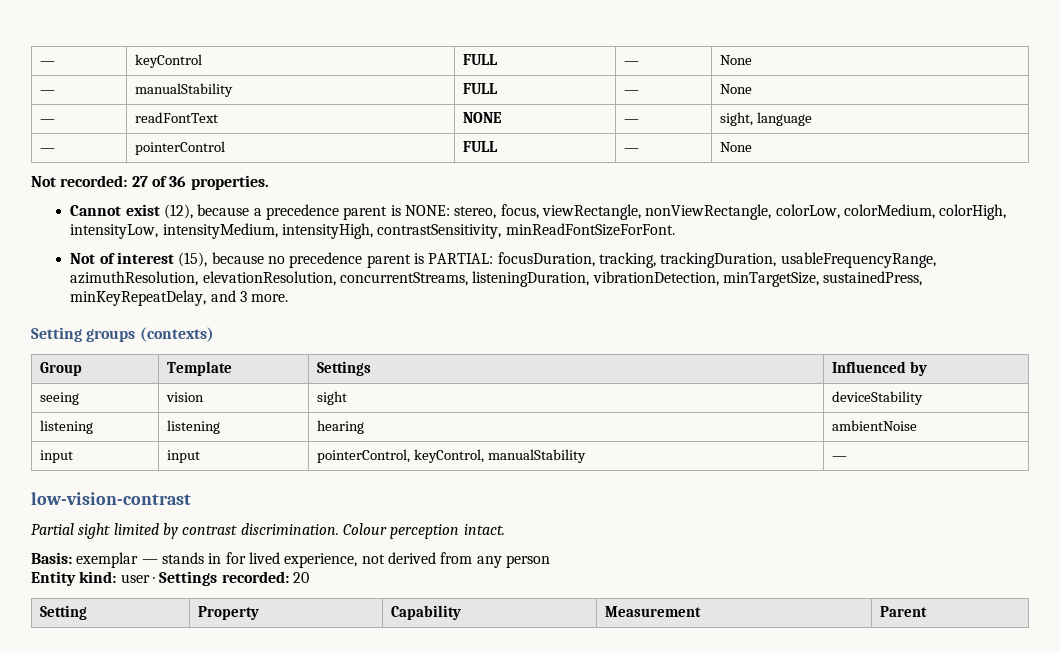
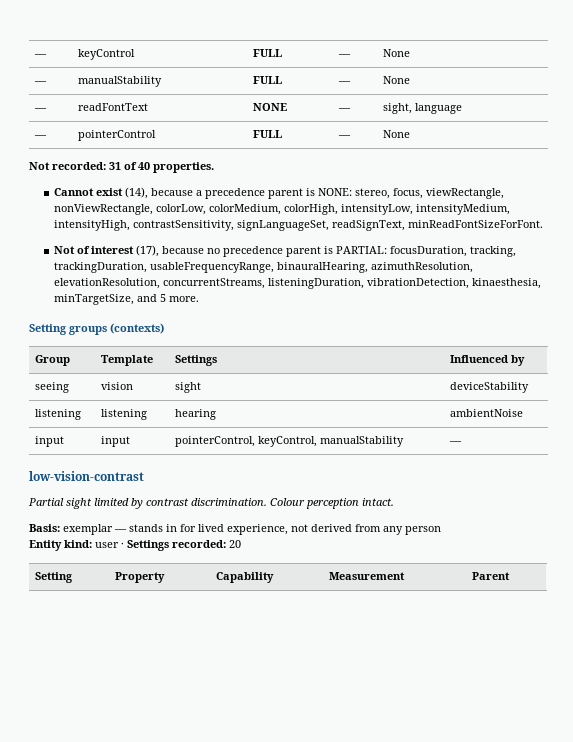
[131,176,187,187] 27 of 36 -> [109,162,150,170] 31 of 40
[164,204,194,219] (12), -> [124,187,148,199] (14),
(502, 231) none -> [236,220,405,231] signLanguageSet, readSignText,
[178,252,208,267] (15), -> [135,245,159,257] (17),
(936, 260) none -> [276,262,368,273] binauralHearing,
[723,271,923,287] [70,290,248,306] minTargetSize, sustainedPress, minKeyRepeatDelay, and 3 -> [471,278,541,289] [53,294,166,305] kinaesthesia, minTargetSize, and 5

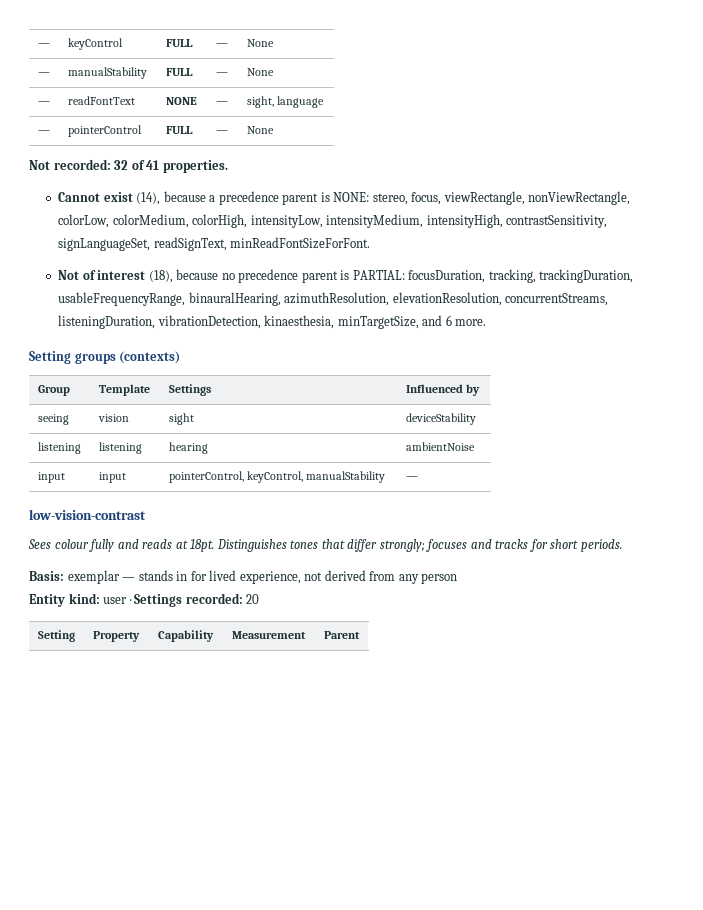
[109,162,150,170] 31 of 40 -> [114,160,160,170] 32 of 41
[135,245,159,257] (17), -> [148,270,173,283] (18),
[159,294,166,302] 5 -> [445,315,452,326] 6
[28,498,394,509] Partial sight limited by contrast discrimination. Colour perception intact. -> [28,539,622,552] Sees colour fully and reads at 18pt. Distinguishes tones that differ strongly; focuses and tracks for short periods.

